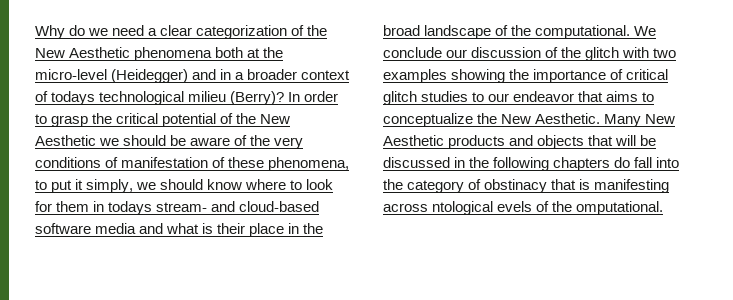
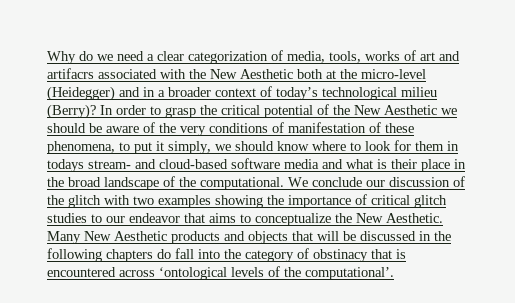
[307,25,328,36] [35,47,213,61] the New Aesthetic phenomena -> [287,50,460,63] [47,68,293,79] media, tools, works of art and artifacrs associated with the New Aesthetic
[51,91,96,105] todays -> [276,87,318,100] today’s
[594,179,670,193] [383,201,664,215] manifesting across ntological evels of the omputational. -> [47,266,394,280] encountered across ‘ontological levels of the computational’.

